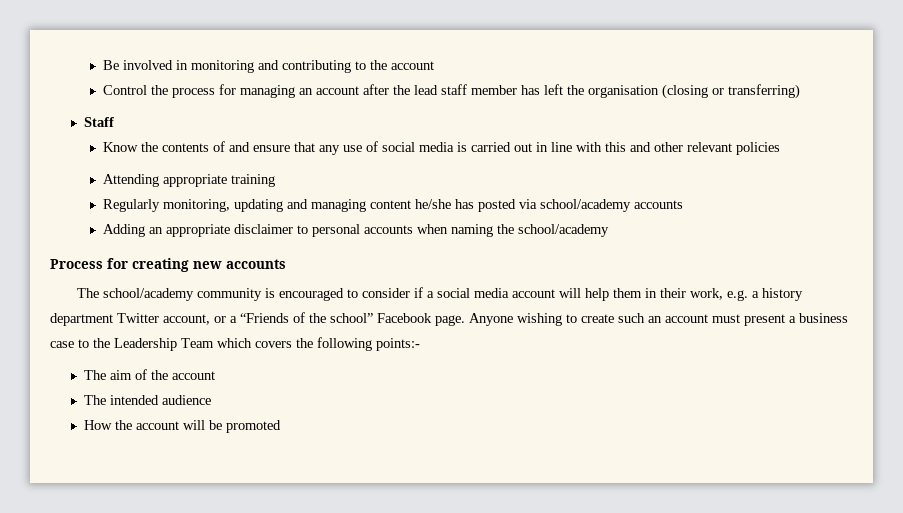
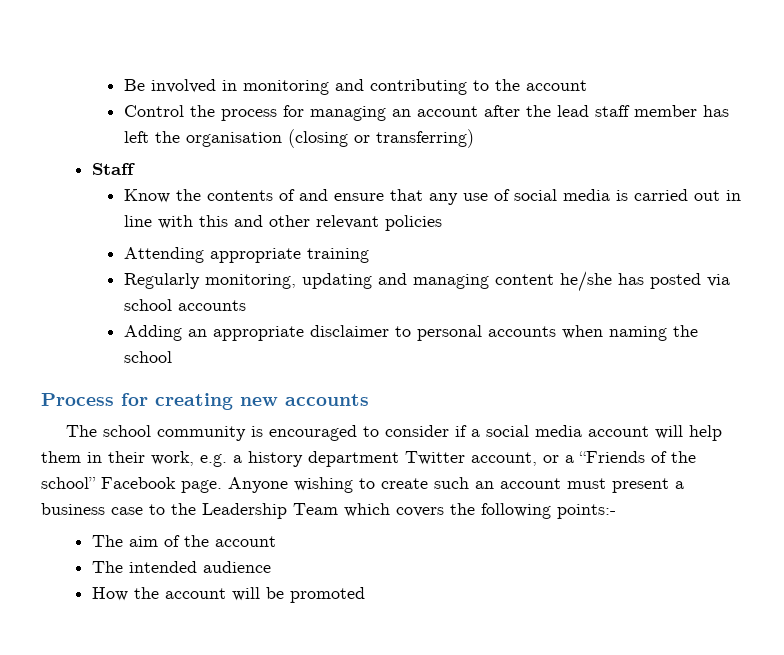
[539,199,631,212] school/academy -> [124,299,173,311] school
[517,224,609,237] school/academy -> [124,351,173,363] school
[102,288,194,301] school/academy -> [103,425,152,437] school

